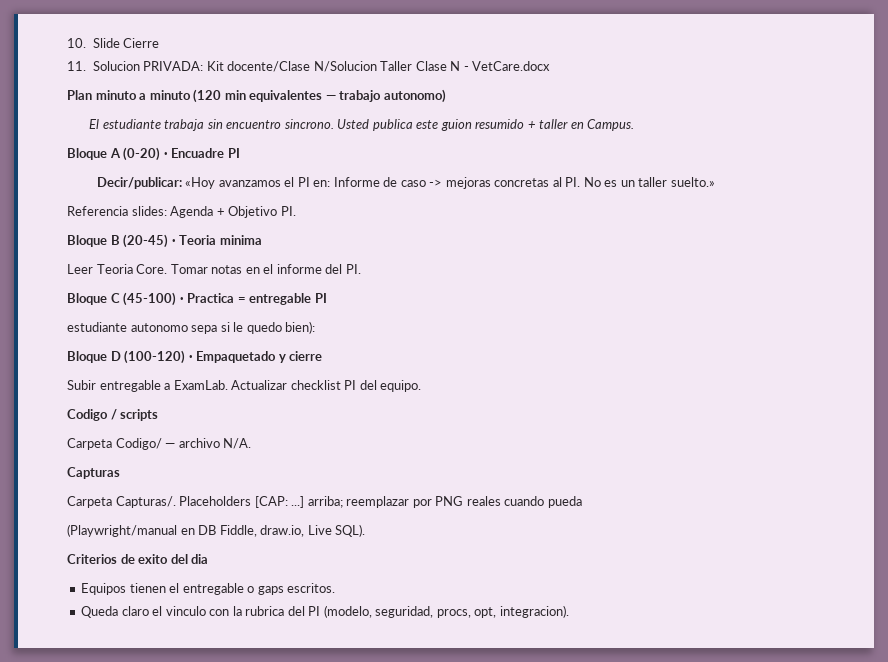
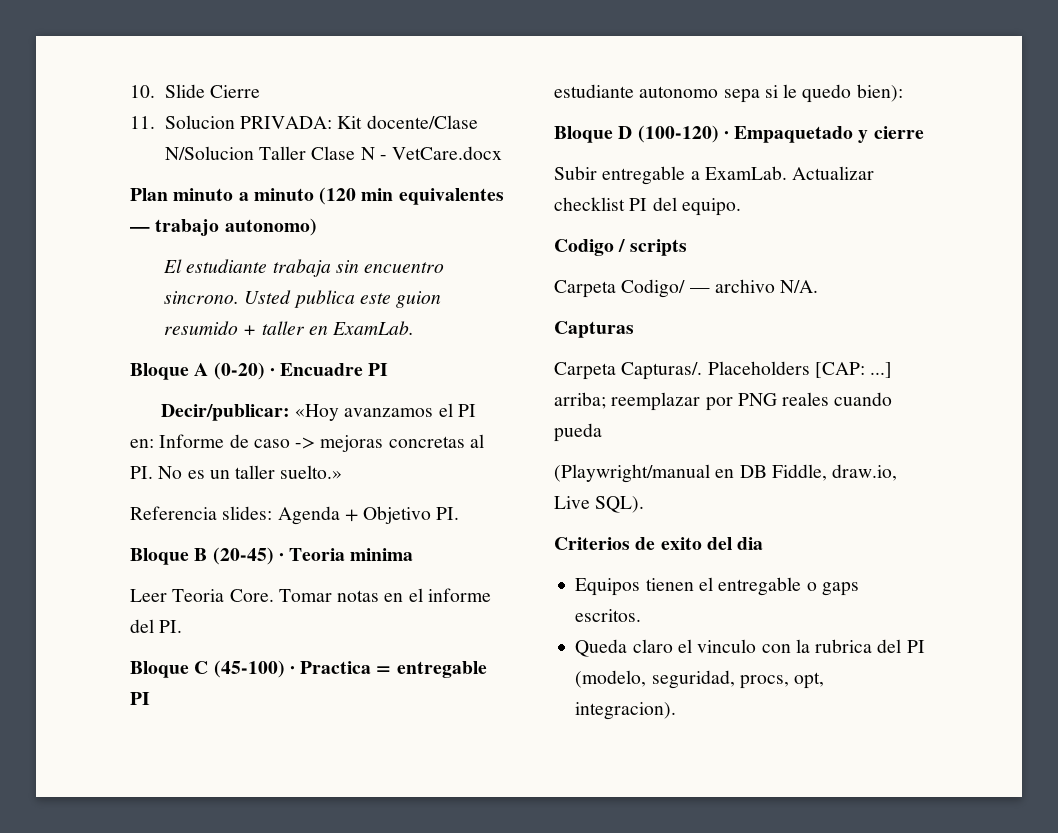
[587,119,635,131] Campus. -> [332,321,415,335] ExamLab.

